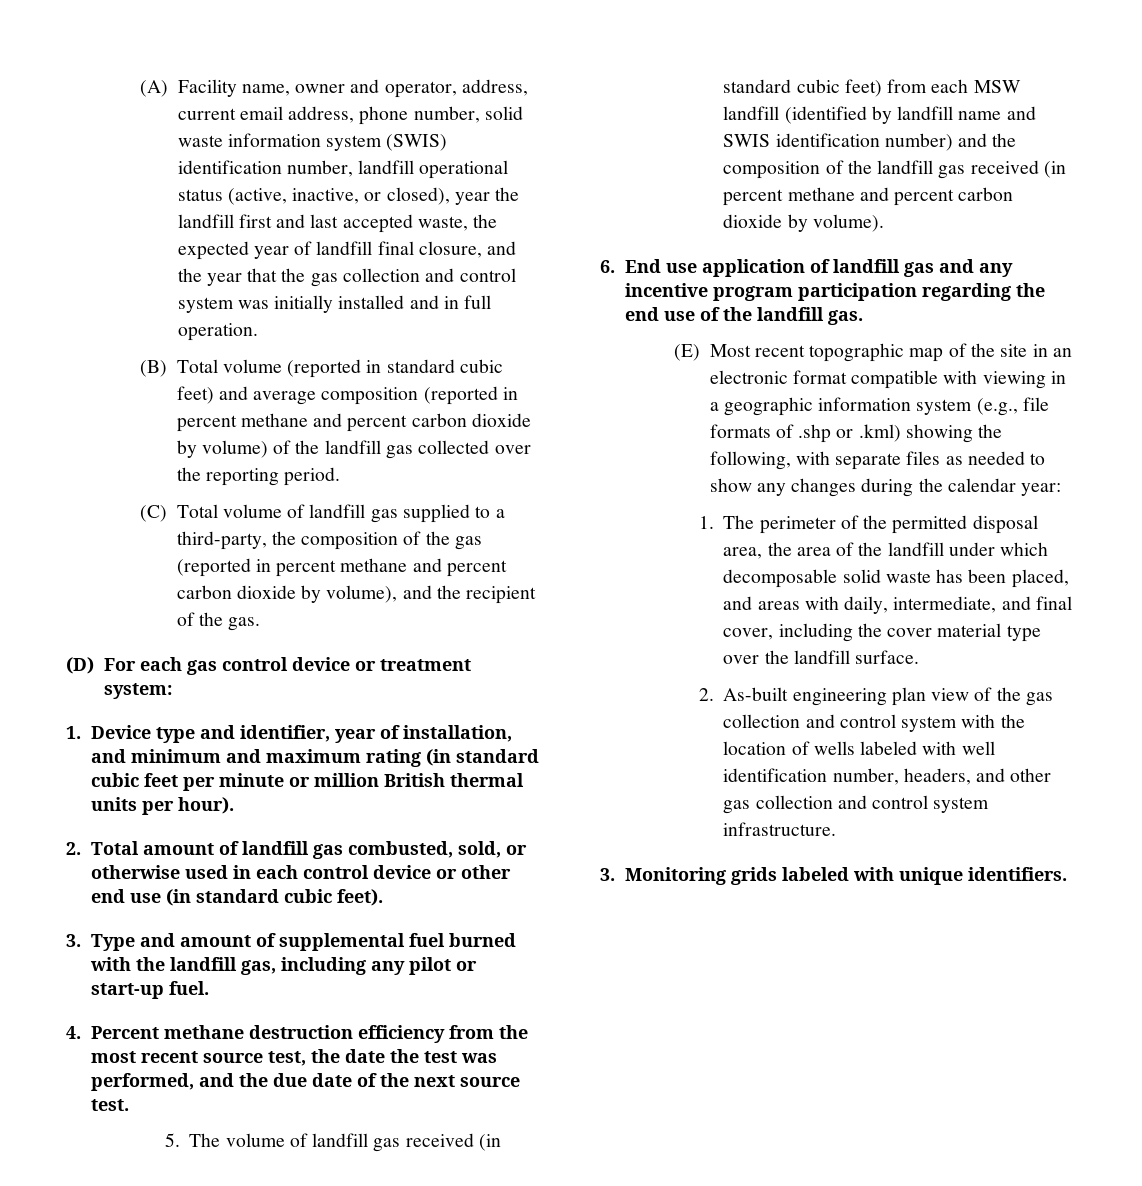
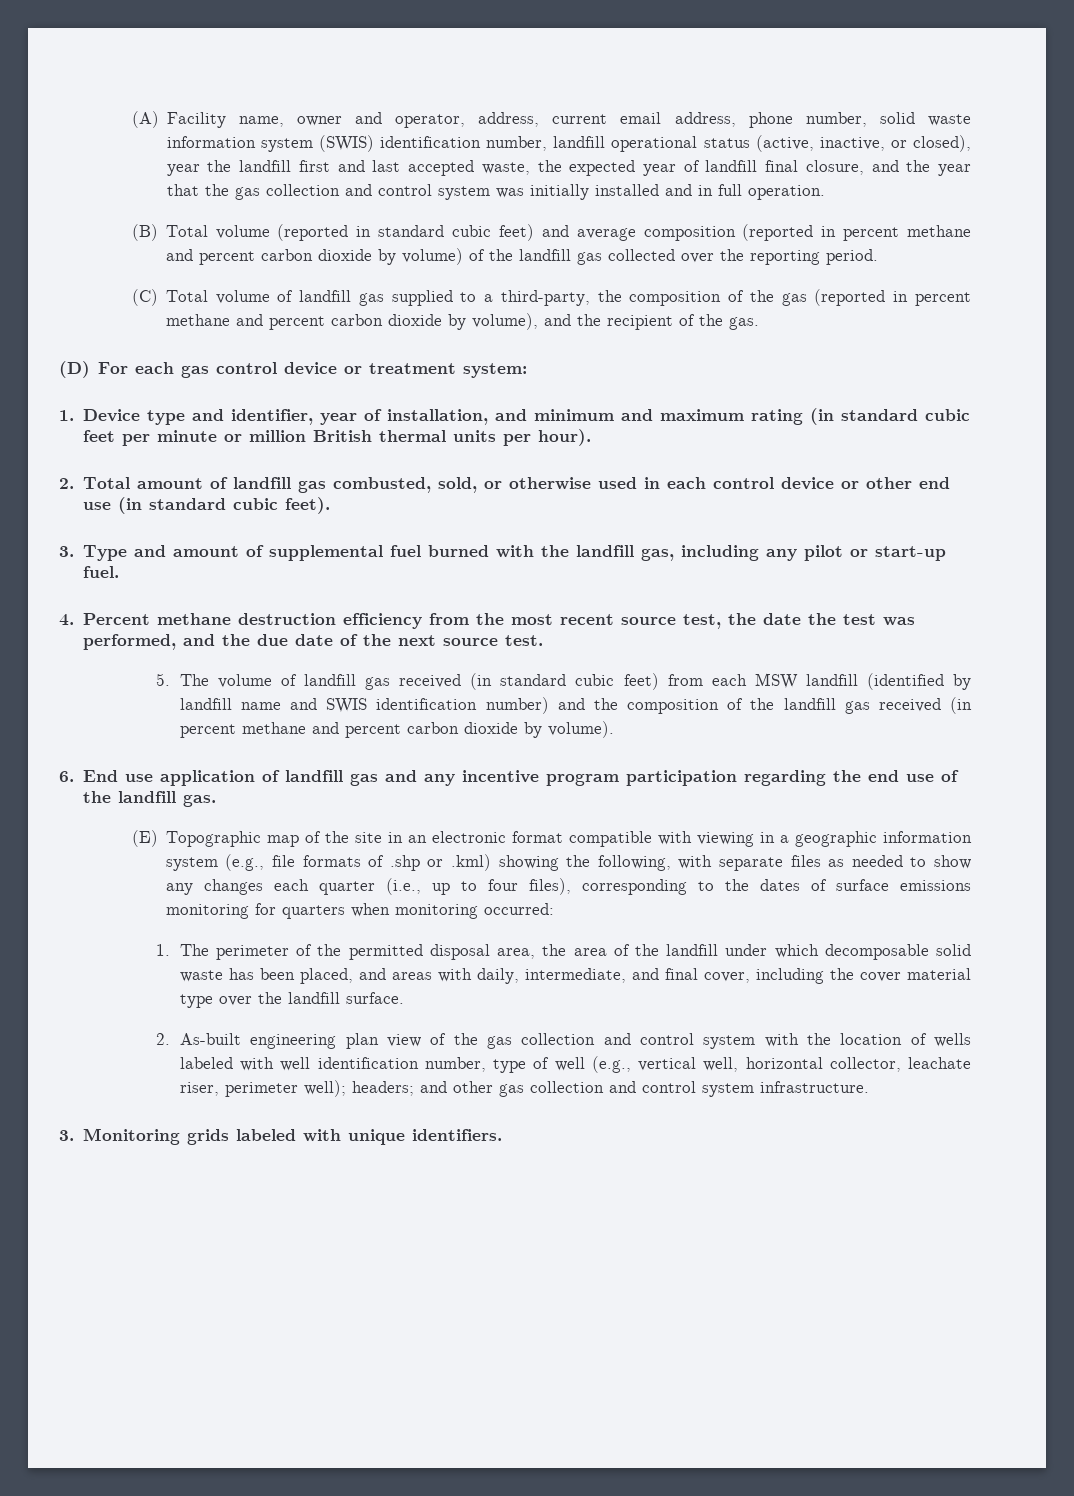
[709,343,905,362] Most recent topographic -> [165,831,261,847] Topographic
[861,478,1062,497] during the calendar year: -> [273,878,971,895] [165,903,554,919] each quarter (i.e., up to four files), corresponding to the dates of surface emissions monitoring for quarters when monitoring occurred:
[903,768,971,785] headers, -> [493,1056,971,1073] [179,1080,414,1097] type of well (e.g., vertical well, horizontal collector, leachate riser, perimeter well); headers;

